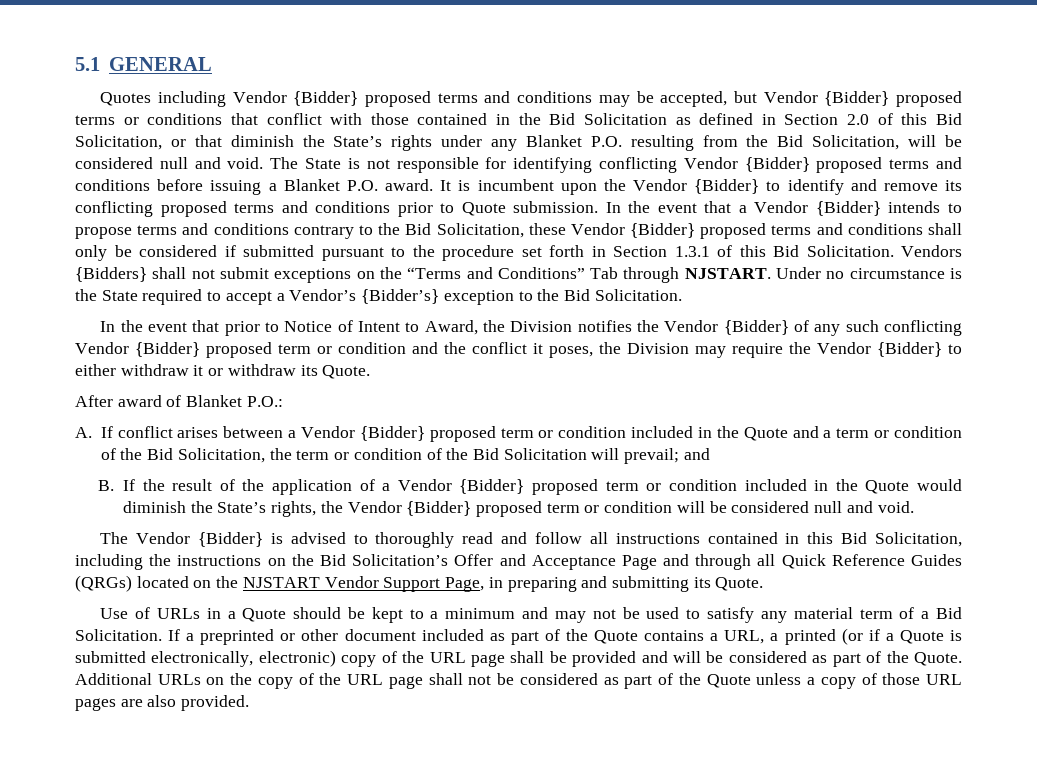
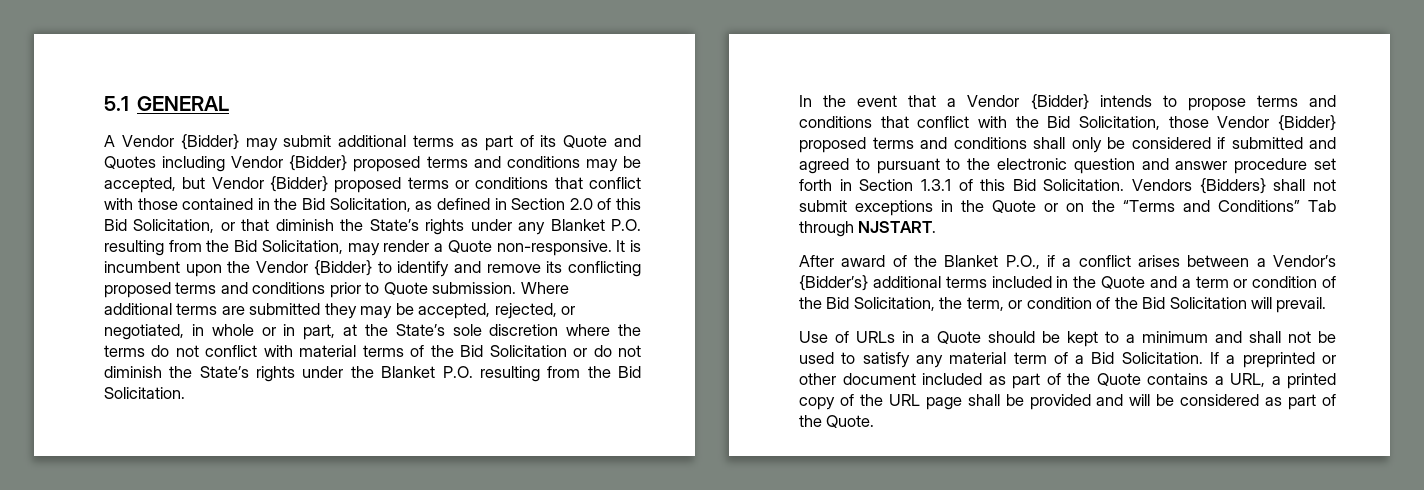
(212, 64) none -> [104,134,641,151] A Vendor {Bidder} may submit additional terms as part of its Quote and
[583,113,667,125] Solicitation -> [329,198,411,212] Solicitation,
[908,135,962,147] [75,157,962,173] [75,179,433,195] will be considered null and void. The State is not responsible for identifying conflicting Vendor {Bidder} proposed terms and conditions before issuing a Blanket P.O. award. -> [347,240,612,256] may render a Quote non-responsive.
(599, 207) none -> [520,282,569,294] [104,303,576,319] [104,324,641,340] [104,345,641,357] [104,366,642,382] [104,387,185,399] Where additional terms are submitted they may be accepted, rejected, or negotiated, in whole or in part, at the State’s sole discretion where the terms do not conflict with material terms of the Bid Solicitation or do not diminish the State’s rights under the Blanket P.O. resulting from the Bid Solicitation. //
[293,223,566,239] contrary to the Bid Solicitation, these -> [880,116,1209,130] that conflict with the Bid Solicitation, those
[321,245,435,261] pursuant to the -> [1309,137,1336,149] [799,158,1228,174] and agreed to pursuant to the electronic question and answer
(352, 275) none -> [941,200,1058,213] in the Quote or
[776,267,962,279] [75,289,682,305] [100,320,963,336] [75,342,962,358] [75,364,371,379] [75,395,283,407] [75,426,627,442] Under no circumstance is the State required to accept a Vendor’s {Bidder’s} exception to the Bid Solicitation. // In the event that prior to Notice of Intent to Award, the Division notifies the Vendor {Bidder} of any such conflicting Vendor {Bidder} proposed term or condition and the conflict it poses, the Division may require the Vendor {Bidder} to either withdraw it or withdraw its Quote. // After award of Blanket P.O.: // A. If conflict arises between a Vendor {Bidder} proposed term or condition -> [799,255,1336,269] [799,275,987,291] // After award of the Blanket P.O., if a conflict arises between a Vendor’s {Bidder’s} additional terms
[296,450,330,460] term -> [966,297,1004,311] term,
[624,448,710,464] [98,479,963,495] [122,501,914,517] [100,532,962,548] [75,554,962,570] [75,575,764,592] prevail; and // B. If the result of the application of a Vendor {Bidder} proposed term or condition included in the Quote would diminish the State’s rights, the Vendor {Bidder} proposed term or condition will be considered null and void. // The Vendor {Bidder} is advised to thoroughly read and follow all instructions contained in this Bid Solicitation, including the instructions on the Bid Solicitation’s Offer and Acceptance Page and through all Quick Reference Guides (QRGs) located on the NJSTART Vendor Support Page, in preparing and submitting its Quote. -> [1276,297,1327,313] prevail.
[554,611,586,623] may -> [1249,331,1281,343] shall
[841,628,963,645] [75,650,336,667] (or if a Quote is submitted electronically, electronic) -> (1336, 381) none
[75,673,963,689] [75,695,250,711] Additional URLs on the copy of the URL page shall not be considered as part of the Quote unless a copy of those URL pages are also provided. -> (875, 421) none

